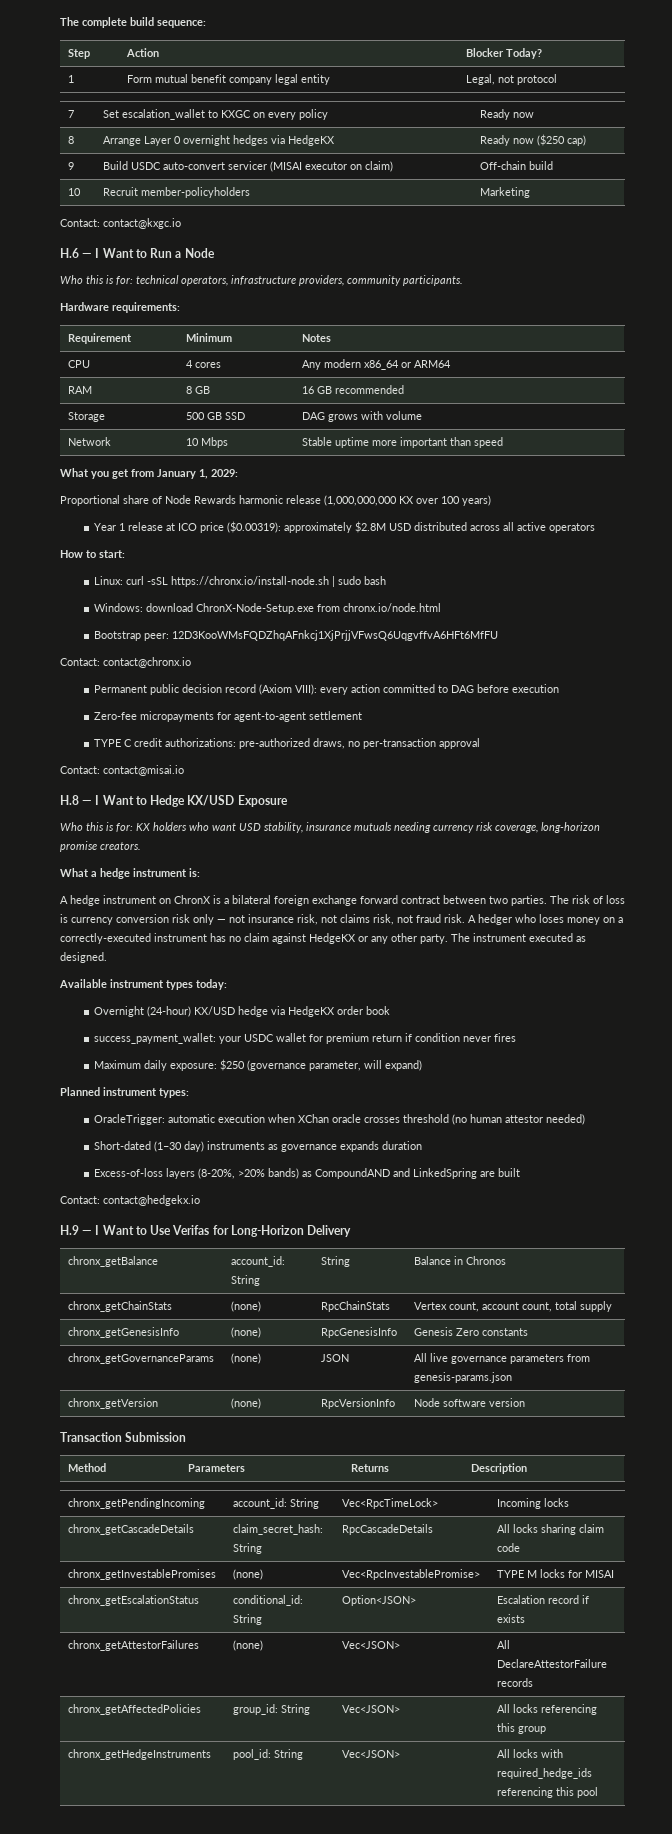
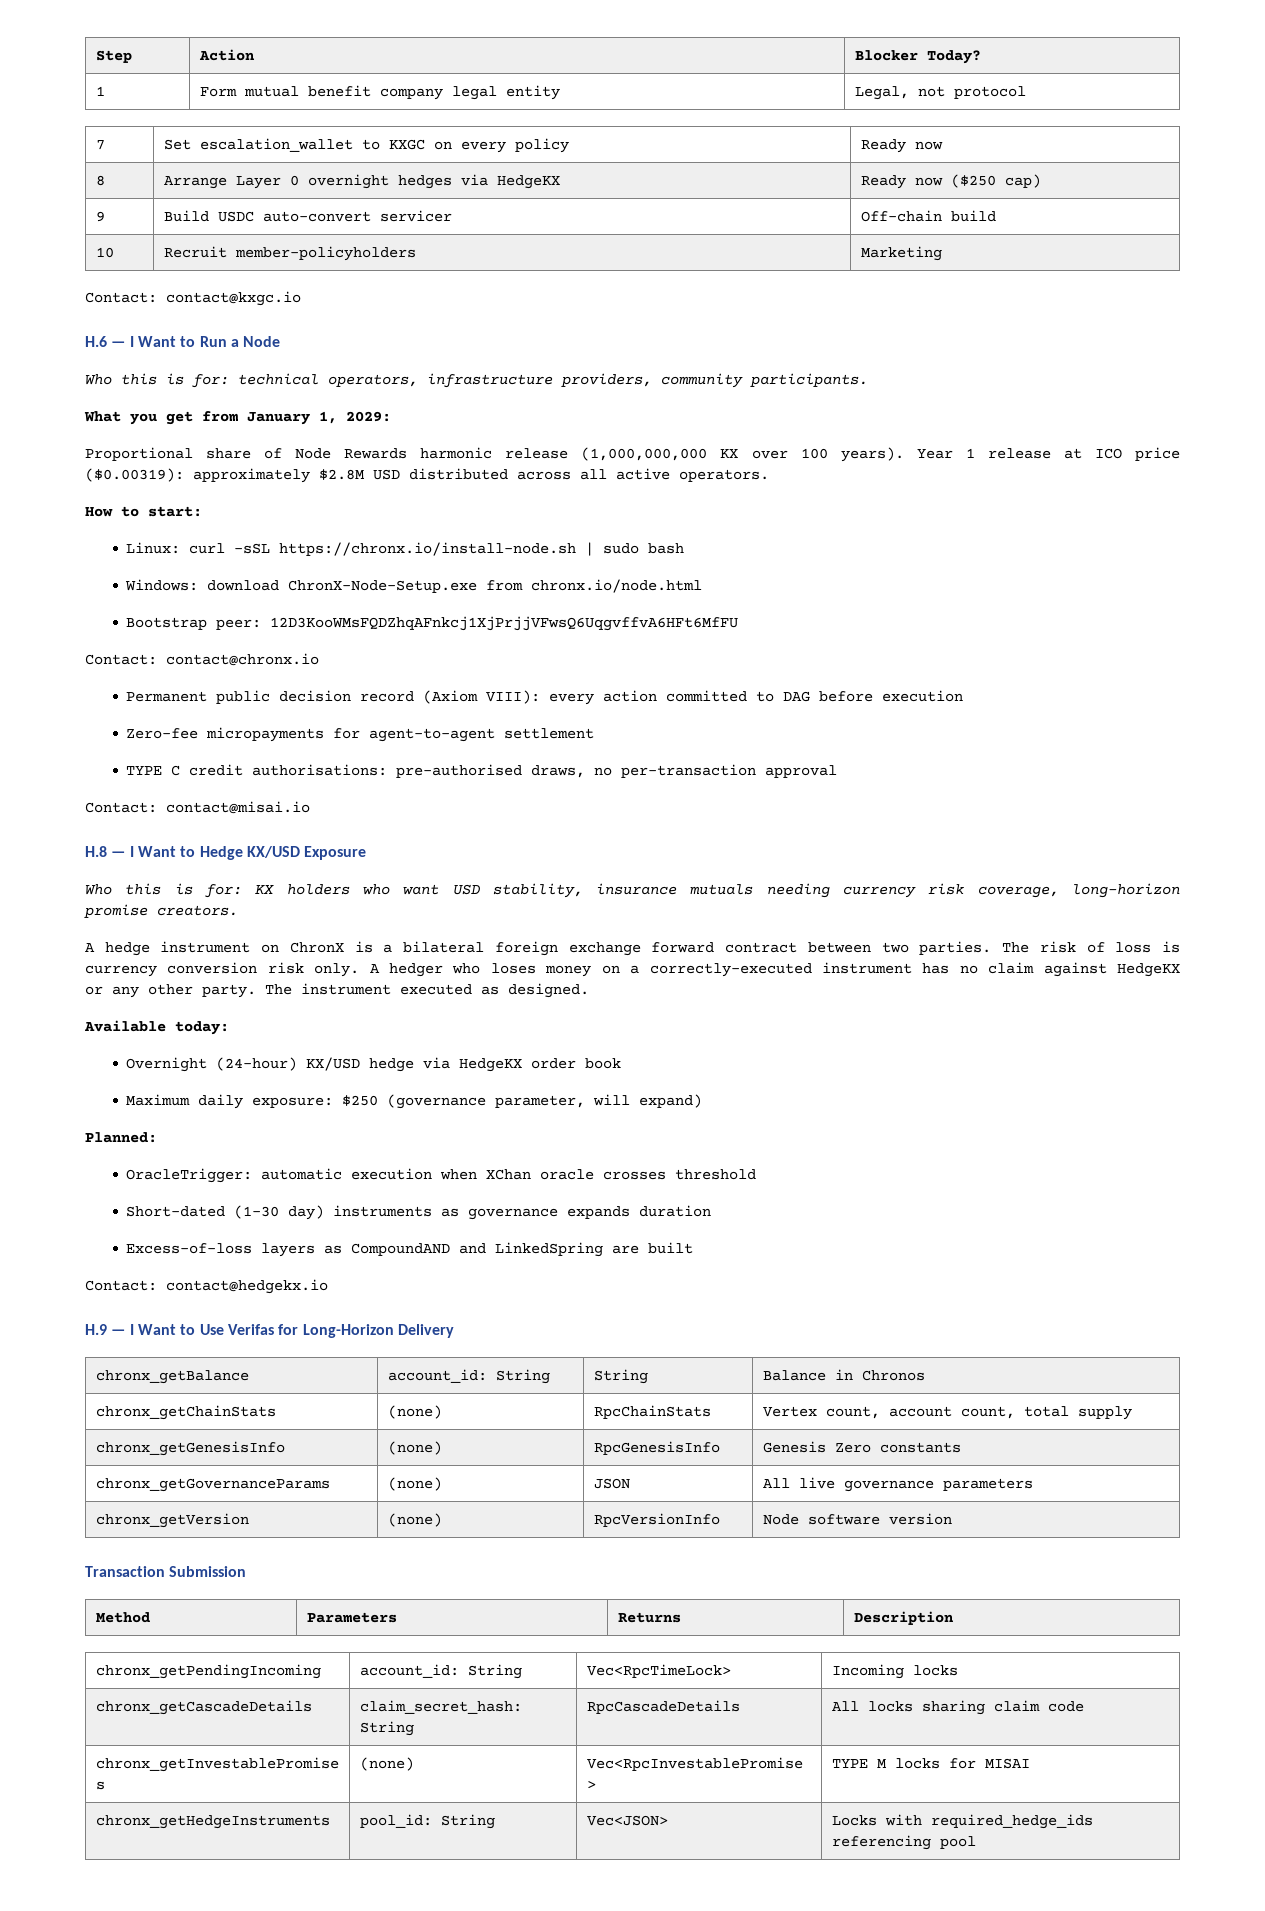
[60,17,206,28] The complete build sequence: // -> (95, 56) none
[270,161,394,172] (MISAI executor on claim) -> (452, 216) none
[60,302,180,313] [68,333,133,344] [186,333,233,342] [302,334,332,342] [68,360,91,368] [186,360,222,368] [302,359,452,370] [68,386,93,394] [186,386,211,394] [302,385,405,394] [68,412,106,422] [186,412,246,420] [302,411,423,422] [68,437,112,446] [186,437,229,448] [302,437,504,448] // Hardware requirements: // Requirement | Minimum | Notes // CPU | 4 cores | Any modern x86_64 or ARM64 // RAM | 8 GB | 16 GB recommended // Storage | 500 GB SSD | DAG grows with volume // Network | 10 Mbps | Stable uptime more important than speed -> (868, 380) none
[462,495,491,506] years) // -> [840,447,904,462] years).
[548,523,595,533] operators -> [679,469,769,482] operators.
[164,738,310,749] authorizations: pre-authorized -> [252,764,523,778] authorisations: pre-authorised
[60,868,200,879] // What a hedge instrument is: -> (238, 910) none
[193,914,465,925] only — not insurance risk, not claims risk, not fraud risk. -> [314,963,360,977] only.
[110,979,193,990] instrument types -> (166, 1026) none
[93,1033,516,1044] // success_payment_wallet: your USDC wallet for premium return if condition never fires -> (622, 1063) none
[60,1087,189,1098] Planned instrument types: -> [85,1132,157,1143] Planned:
[451,1114,585,1125] (no human attestor needed) -> (757, 1174) none
[197,1168,299,1179] (8-20%, >20% bands) -> (316, 1250) none
[567,1354,591,1362] [414,1372,513,1383] from genesis-params.json -> (1033, 1484) none
[68,1595,200,1606] [233,1595,304,1606] [233,1614,263,1625] [342,1595,417,1606] [497,1595,590,1604] [497,1614,526,1623] [68,1640,200,1651] [233,1640,264,1651] [342,1641,401,1649] [497,1640,511,1649] [497,1659,608,1668] [497,1678,534,1687] [68,1704,202,1715] [233,1704,311,1715] [342,1705,401,1713] [497,1704,598,1715] [497,1723,547,1734] // chronx_getEscalationStatus | conditional_id: String | Option<JSON> | Escalation record if exists // chronx_getAttestorFailures | (none) | Vec<JSON> | All DeclareAttestorFailure records // chronx_getAffectedPolicies | group_id: String | Vec<JSON> | All locks referencing this group -> (1030, 1763) none
[497,1749,539,1758] All locks -> [831,1815,877,1826] Locks
[556,1787,575,1796] this -> (931, 1842) none

